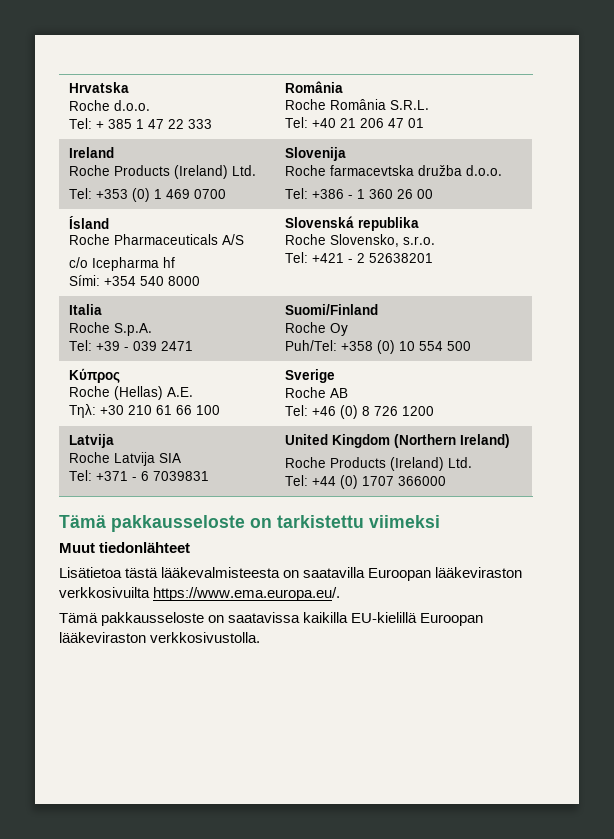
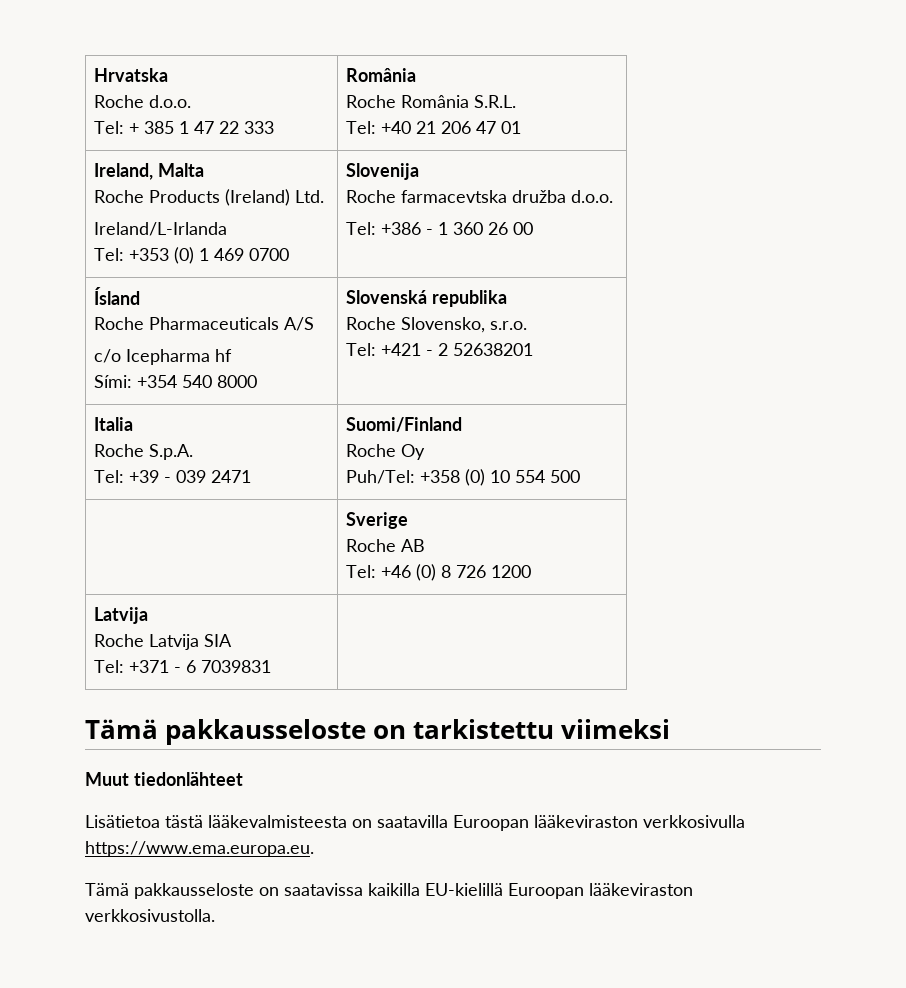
[69,147,115,158] [69,165,257,179] Ireland // Roche Products (Ireland) Ltd. -> [93,163,204,180] [93,189,324,206] [93,222,227,236] Ireland, Malta // Roche Products (Ireland) Ltd. // Ireland/L-Irlanda
[69,368,121,383] [69,386,194,400] [69,404,221,418] Kύπρος // Roche (Hellas) A.E. // Τηλ: +30 210 61 66 100 -> (580, 476) none
[285,434,511,448] [285,457,473,471] [285,475,447,489] United Kingdom (Northern Ireland) // Roche Products (Ireland) Ltd. // Tel: +44 (0) 1707 366000 -> (271, 666) none
[59,587,341,601] verkkosivuilta https://www.ema.europa.eu/. -> [643,815,745,828] [85,841,314,857] verkkosivulla https://www.ema.europa.eu.

